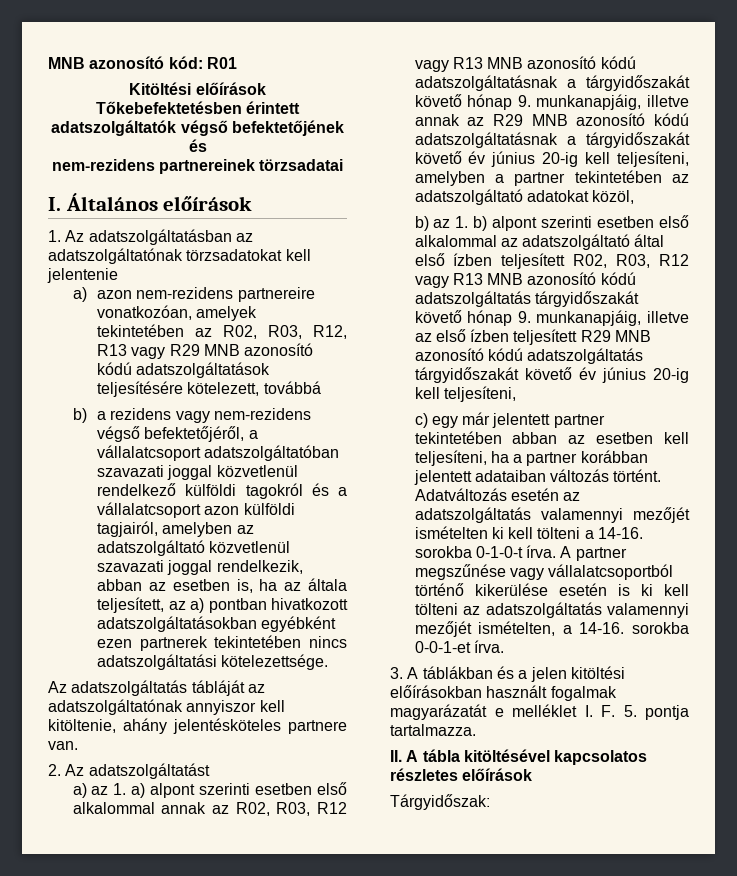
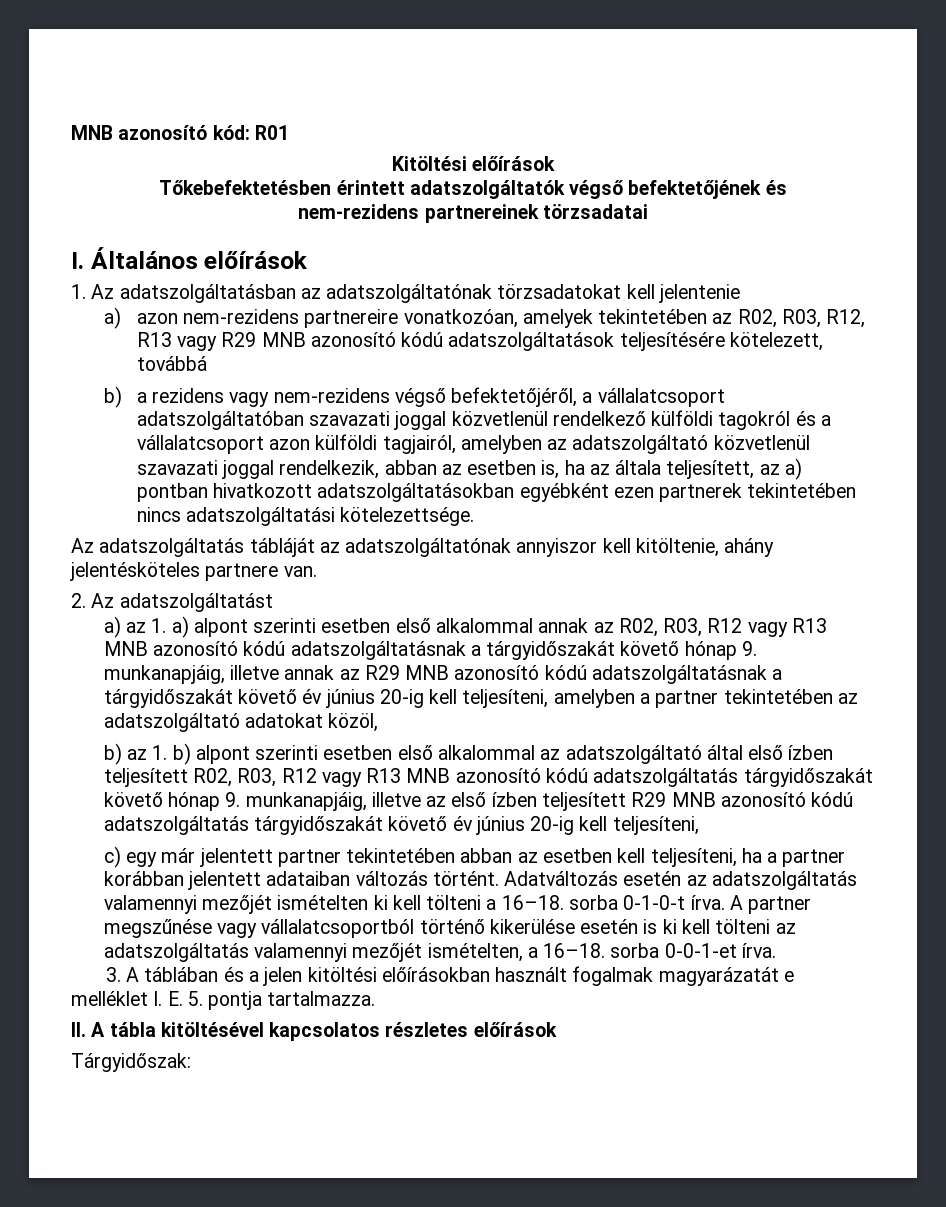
[598,527,644,539] [414,546,472,558] 14-16. sorokba -> [501,895,619,910] 16–18. sorba
[579,622,689,634] 14-16. sorokba -> [543,943,660,958] 16–18. sorba
[422,666,493,679] táblákban -> [144,967,219,982] táblában
[601,705,615,717] F. -> [167,991,183,1006] E.

